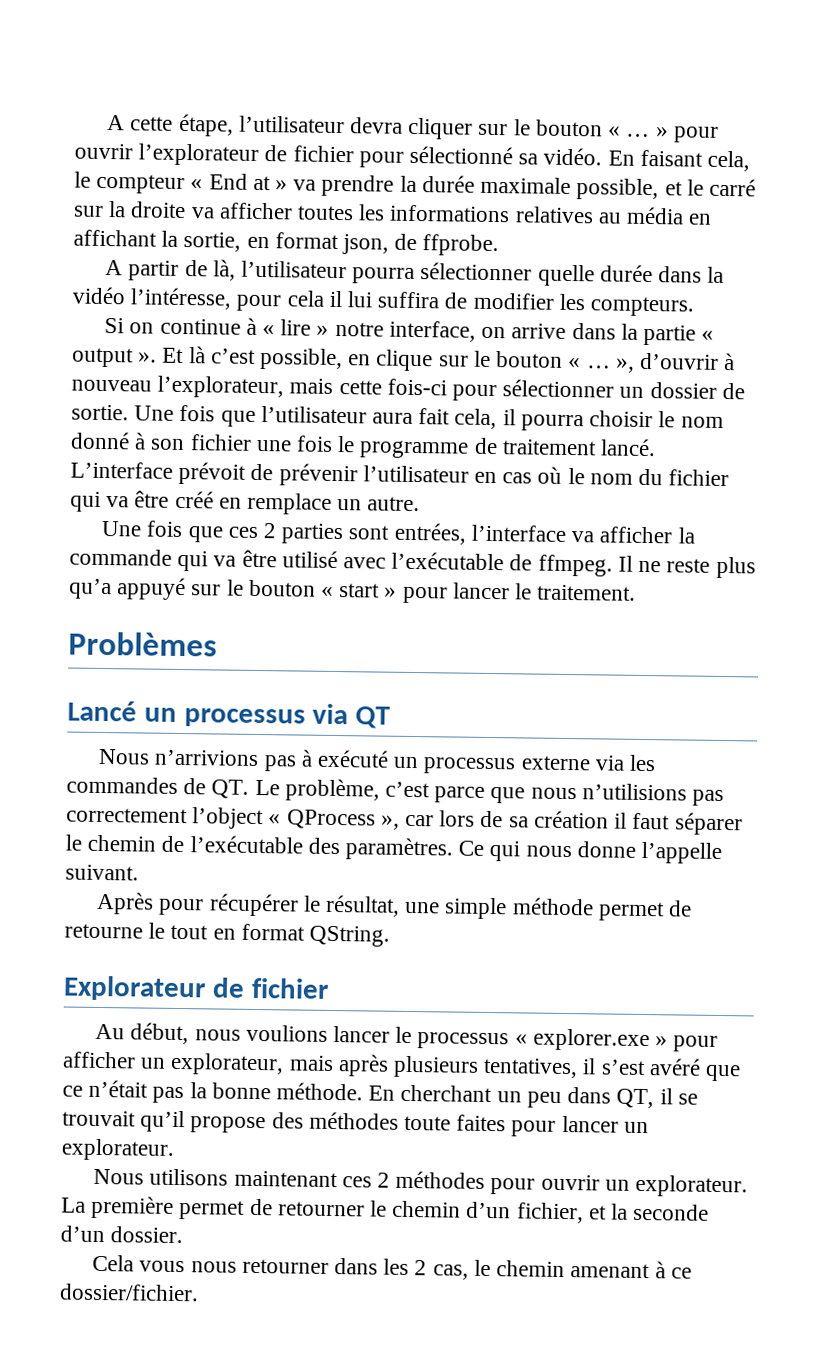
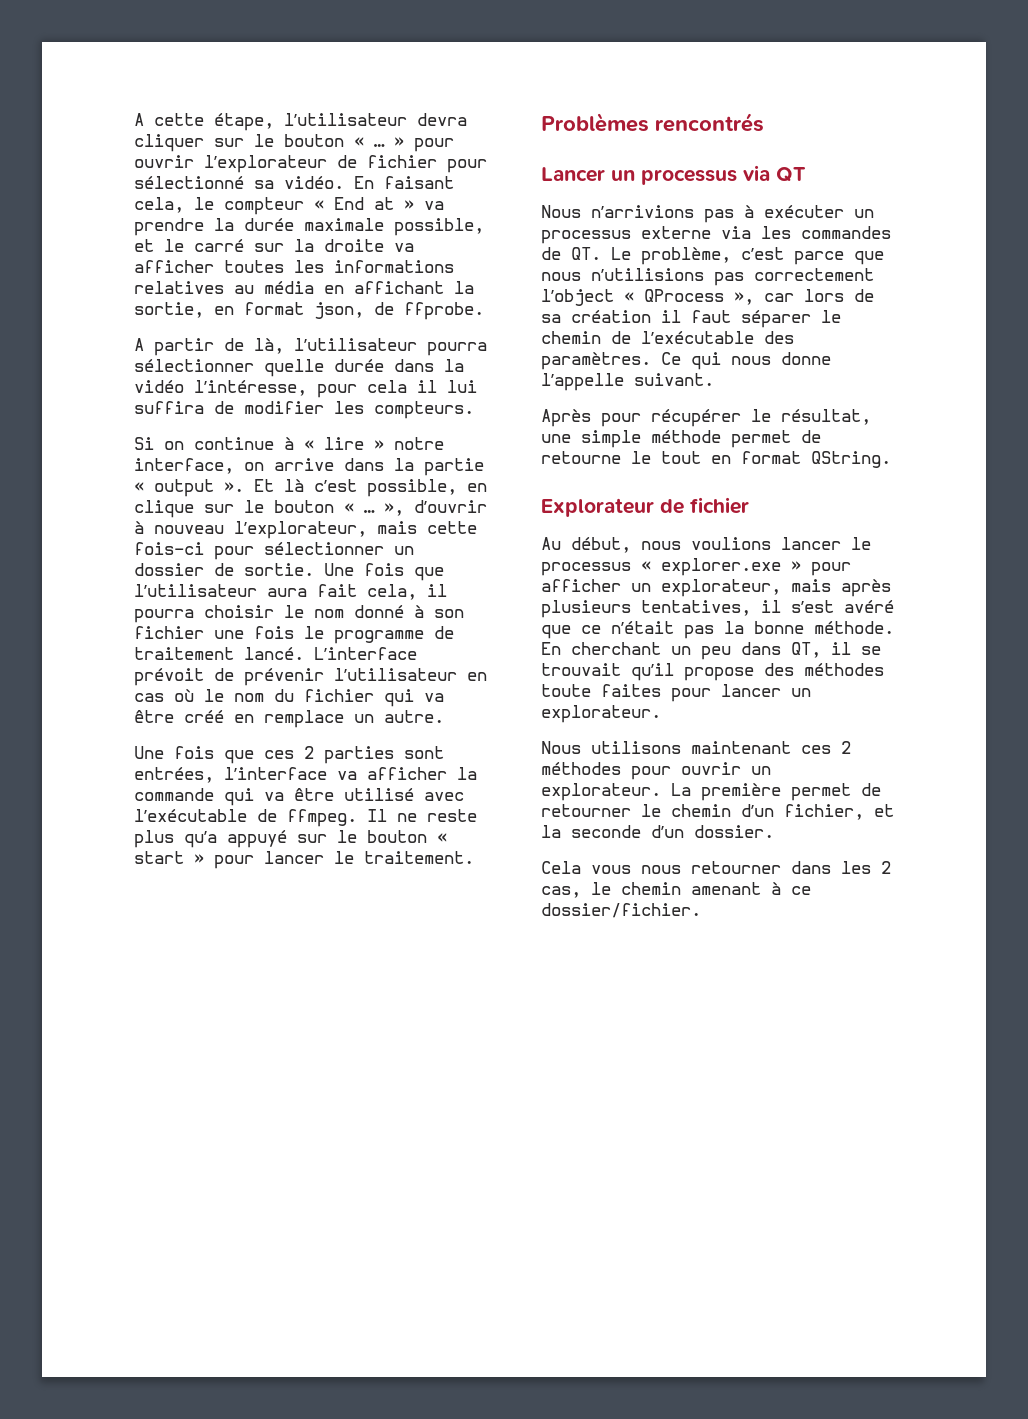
[67,700,137,722] // Lancé -> [655,113,764,132] [541,167,605,182] rencontrés // Lancer
[317,749,390,768] exécuté -> [764,205,844,218] exécuter

